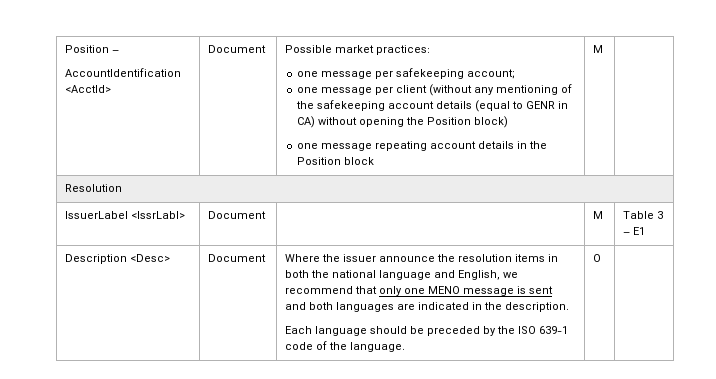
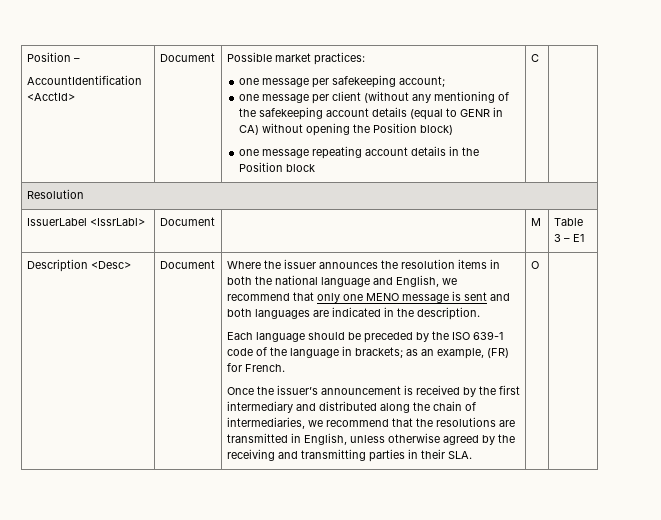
[593,45,604,53] M -> [530,54,539,62] C
[379,256,436,262] announce -> [318,262,378,269] announces
[350,342,406,352] language. -> [289,346,509,359] [226,363,285,372] [226,385,520,397] [226,401,476,413] [226,417,515,429] [226,433,515,445] [226,449,472,462] language in brackets; as an example, (FR) for French. // Once the issuer’s announcement is received by the first intermediary and distributed along the chain of intermediaries, we recommend that the resolutions are transmitted in English, unless otherwise agreed by the receiving and transmitting parties in their SLA.

